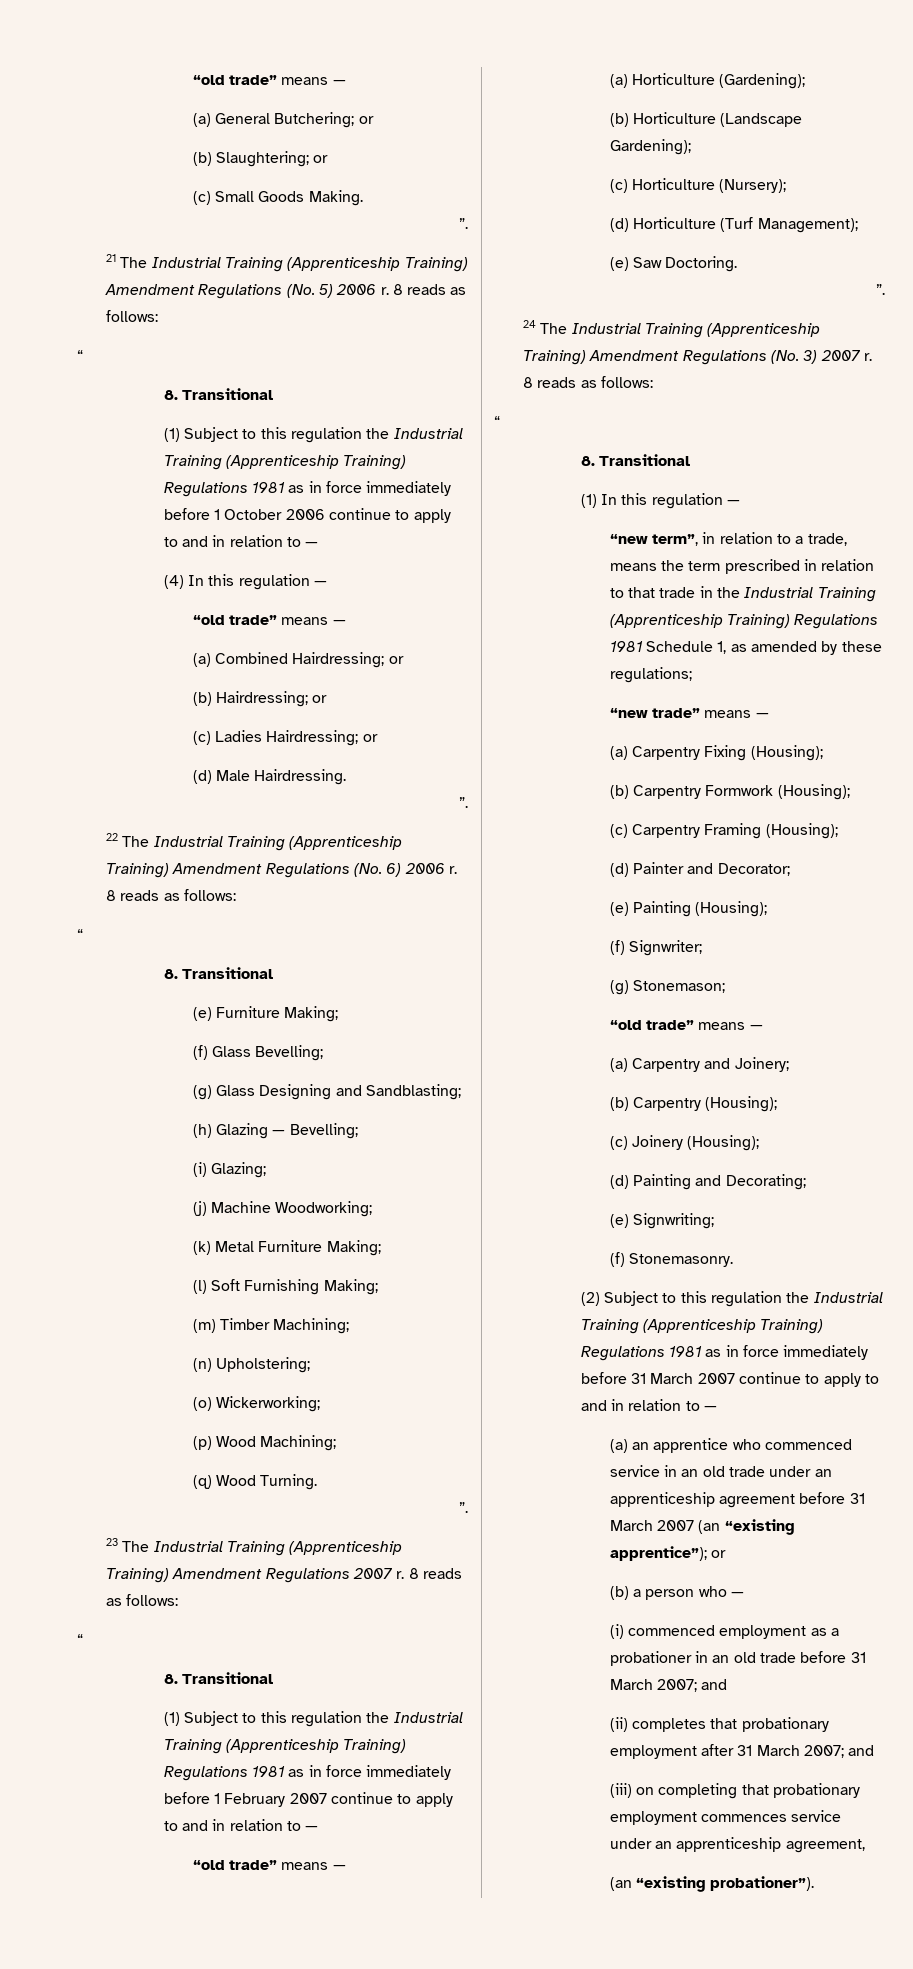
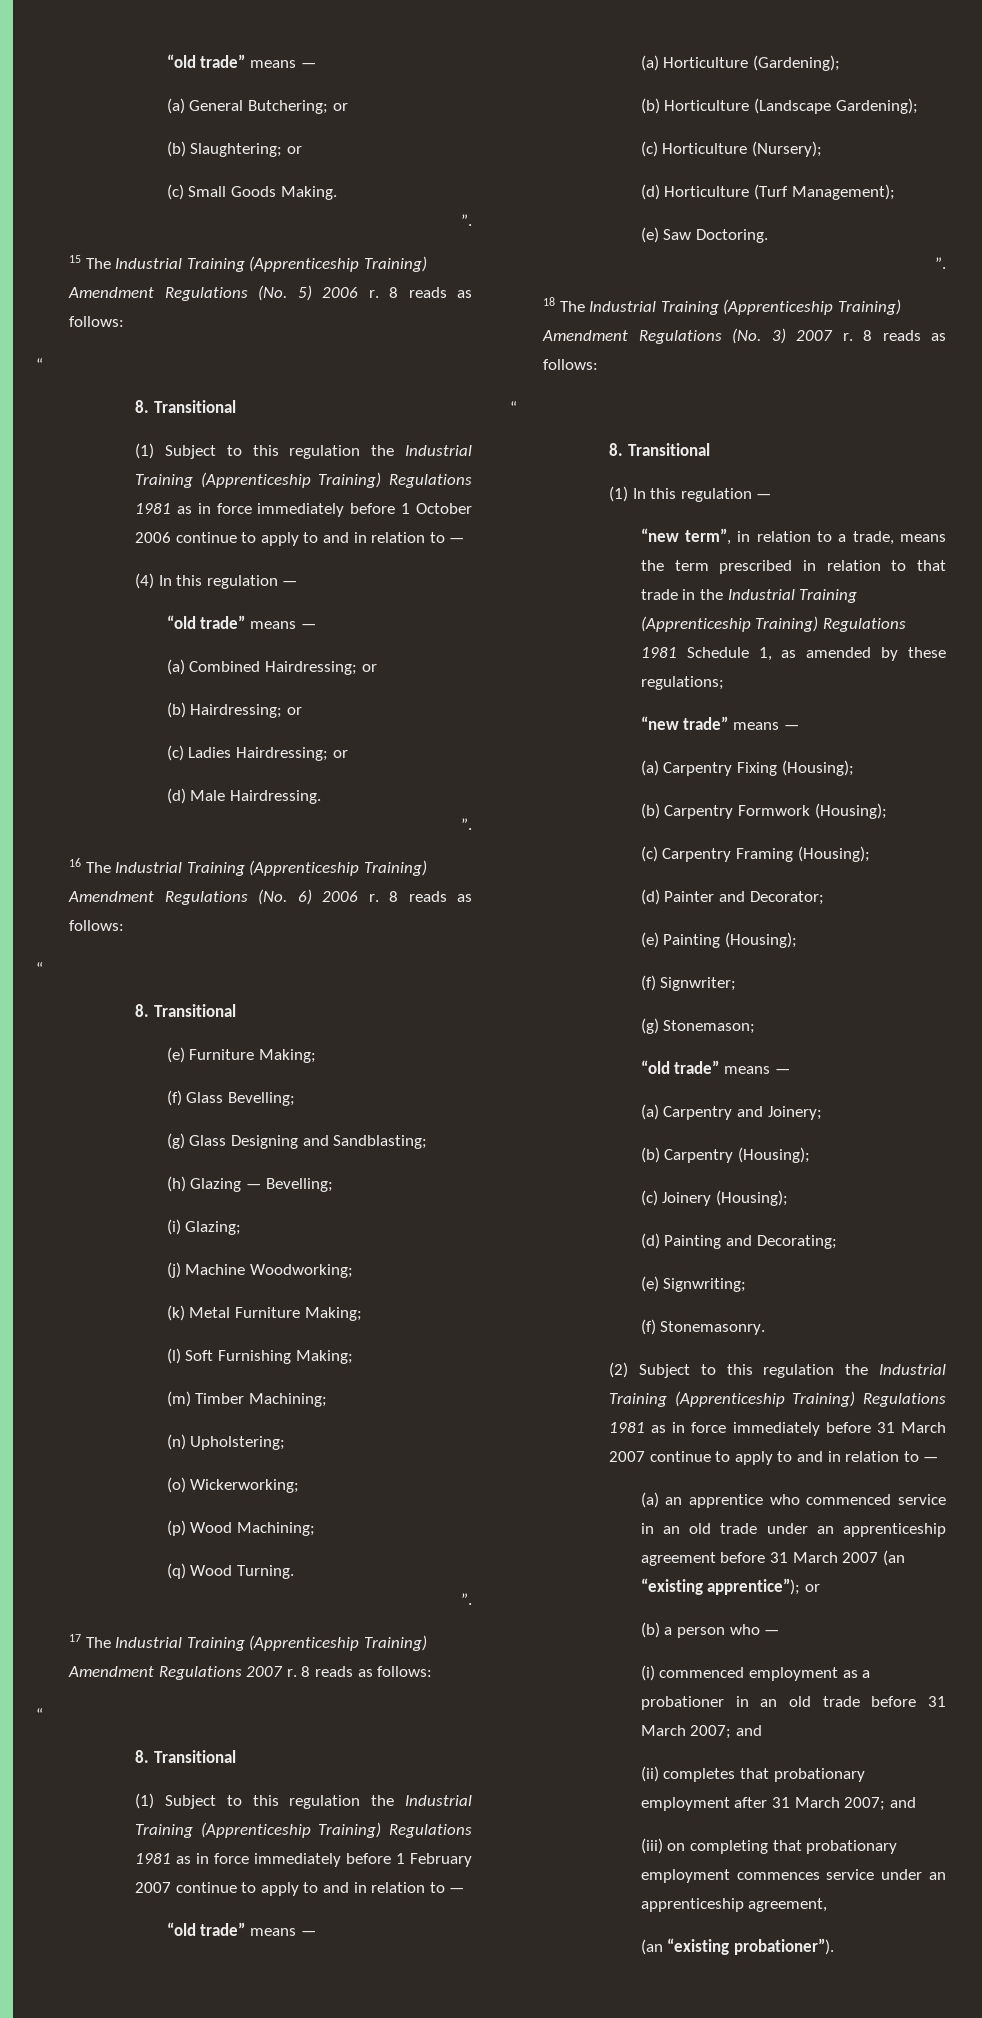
[105,254,116,262] 21 -> [69,255,82,263] 15
[105,833,118,841] 22 -> [69,858,82,867] 16
[105,1538,118,1546] 23 -> [69,1634,82,1642] 17
[522,320,536,328] 24 -> [543,297,556,306] 18

